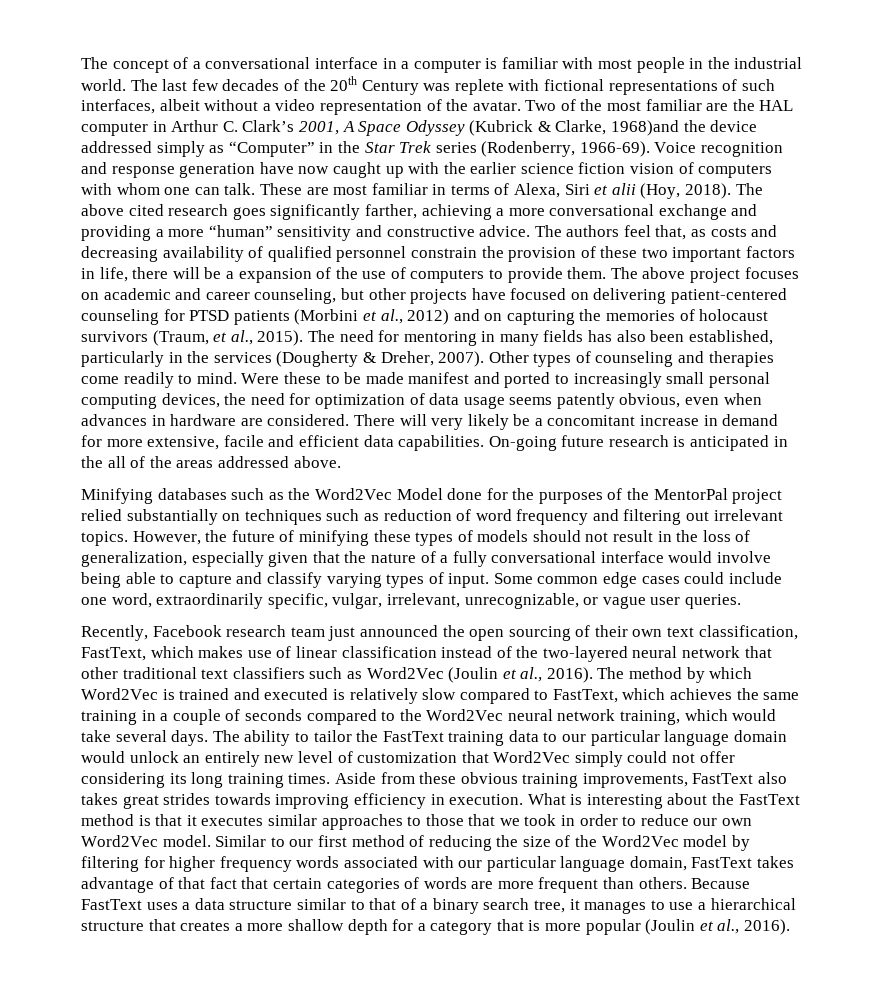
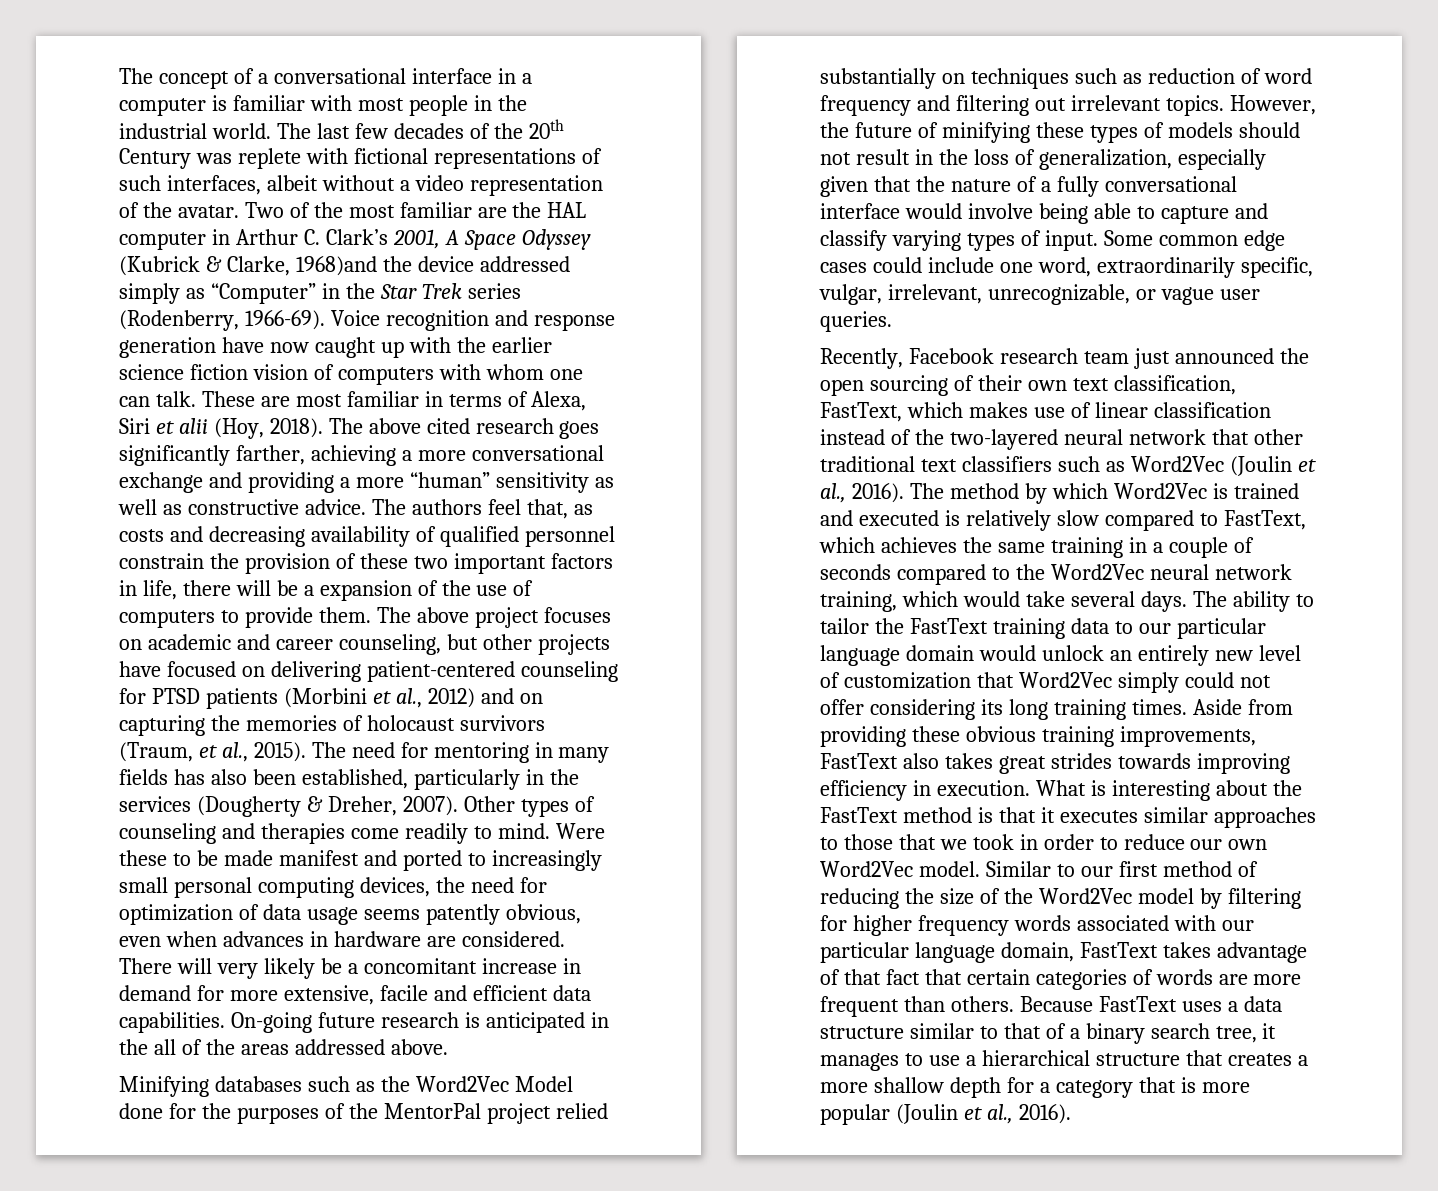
[355,225,382,237] and -> [594,477,614,488] [118,499,182,515] as well as
(415, 778) none -> [820,726,906,747] providing

